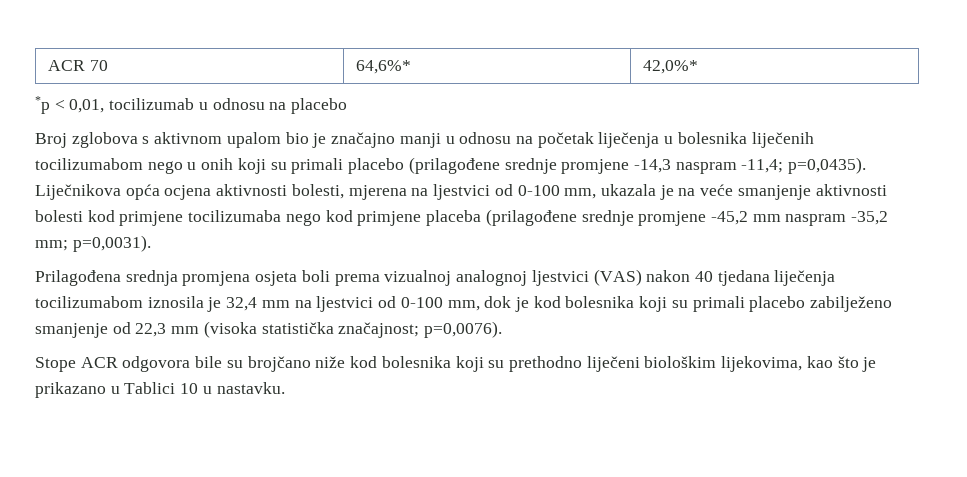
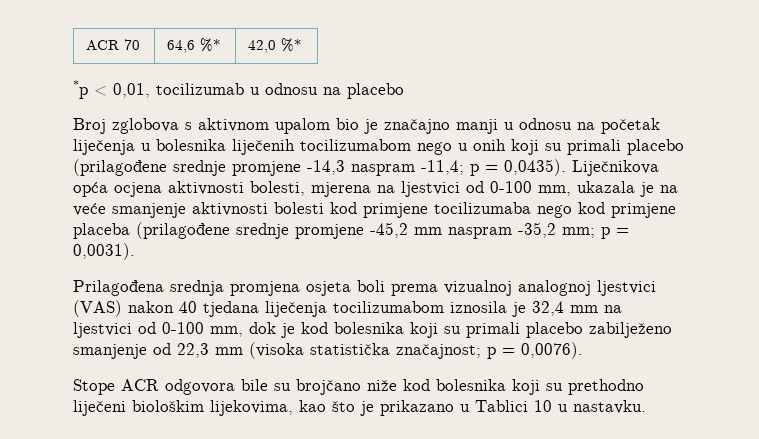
[356,60,412,74] [643,60,699,74] 64,6%* | 42,0%* -> [167,38,222,53] [248,38,303,53] 64,6 %* | 42,0 %*
[788,157,867,174] p=0,0435). -> [470,159,566,176] p = 0,0435).
[72,235,151,252] p=0,0031). -> [601,227,629,239] [73,243,135,260] p = 0,0031).
[424,321,503,338] p=0,0076). -> [487,342,583,359] p = 0,0076).

